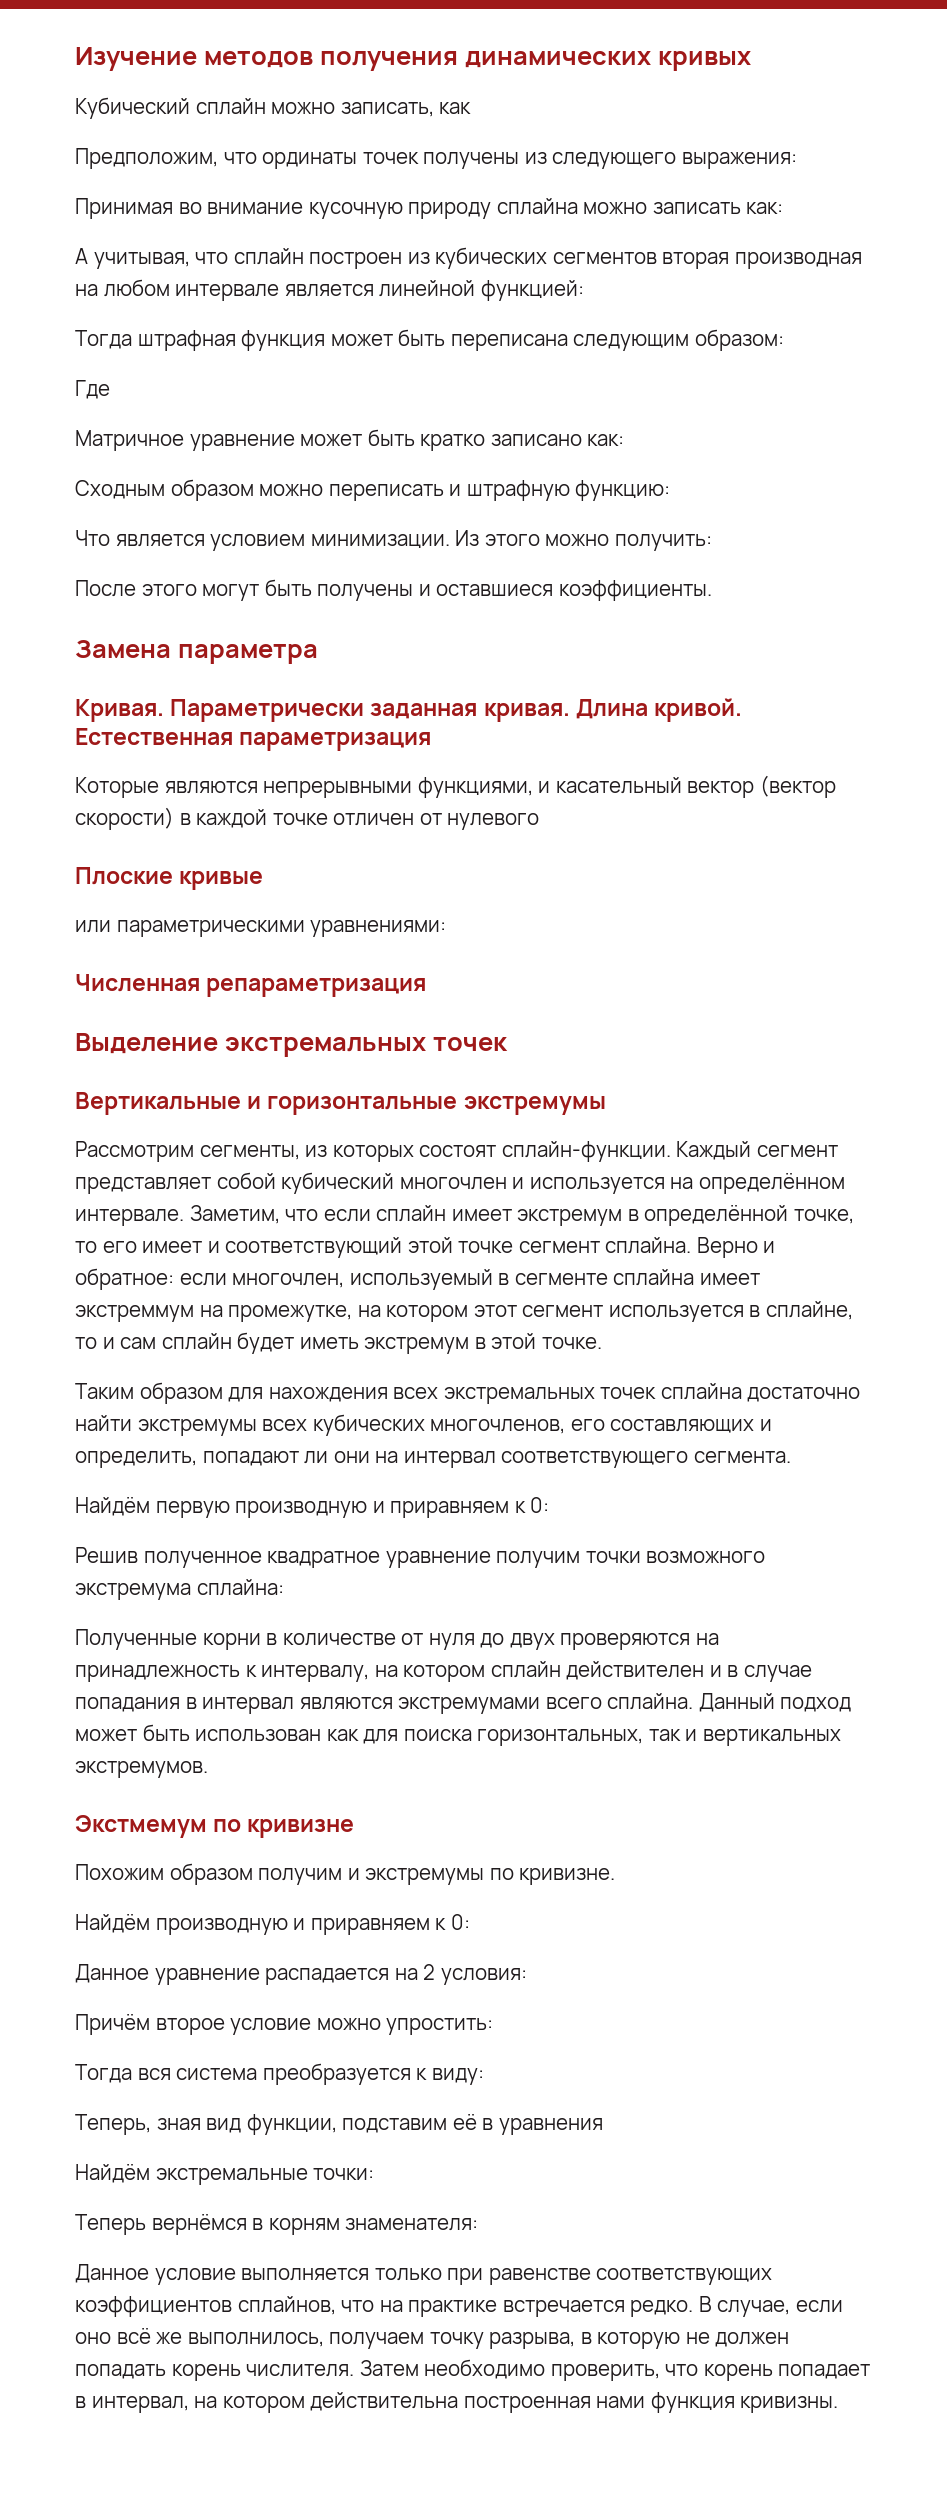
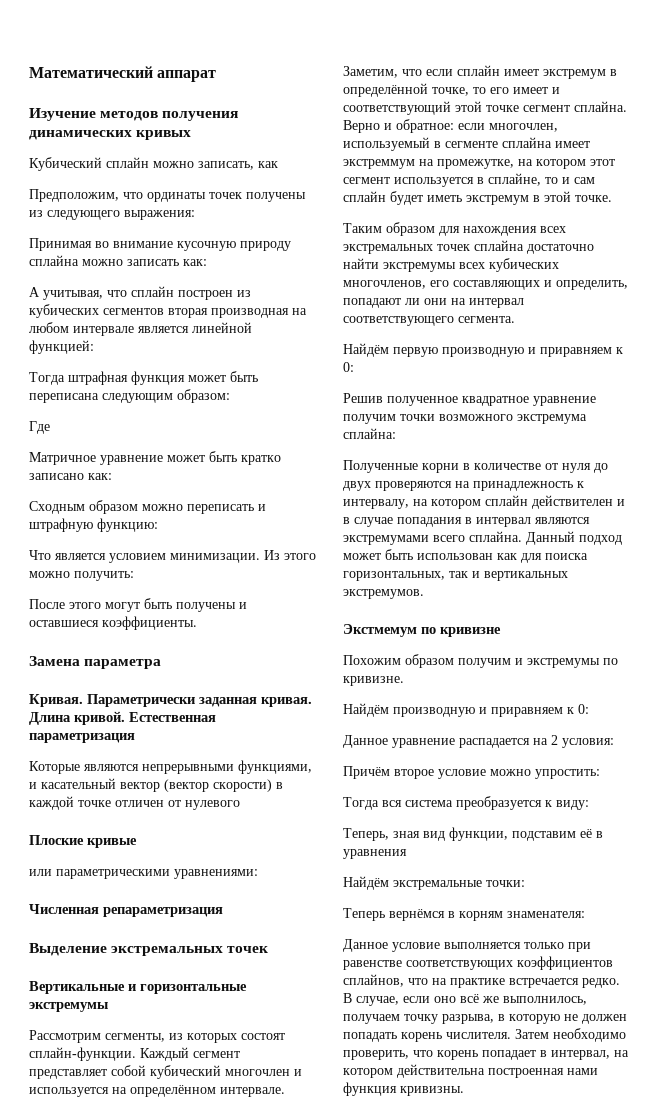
(75, 59) none -> [29,66,217,82] Математический аппарат //

